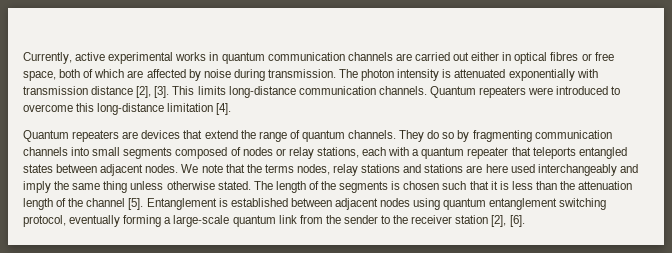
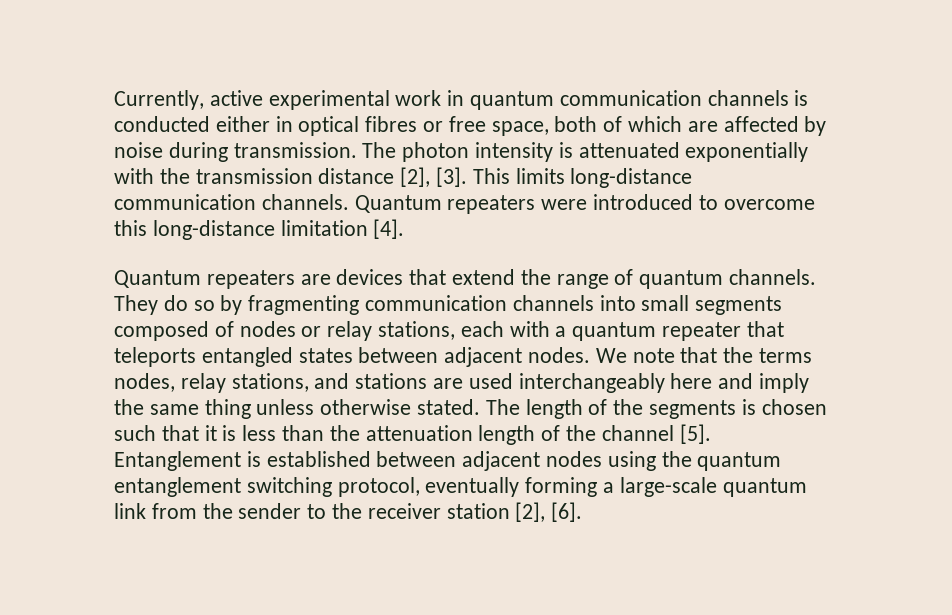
[175,52,207,61] works -> [395,90,442,106] work
[395,52,470,61] are carried out -> [794,90,809,106] [114,116,210,132] is conducted
(598, 73) none -> [159,168,190,184] the
[361,164,401,173] stations -> [231,373,309,392] stations,
[485,164,508,173] here -> (464, 383) none
(617, 170) none -> [670,373,713,389] here
(441, 204) none -> [661,451,692,467] the

